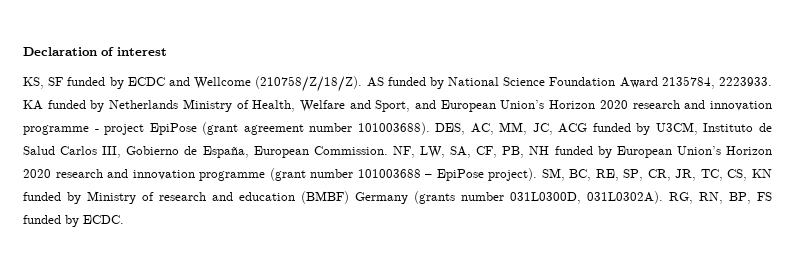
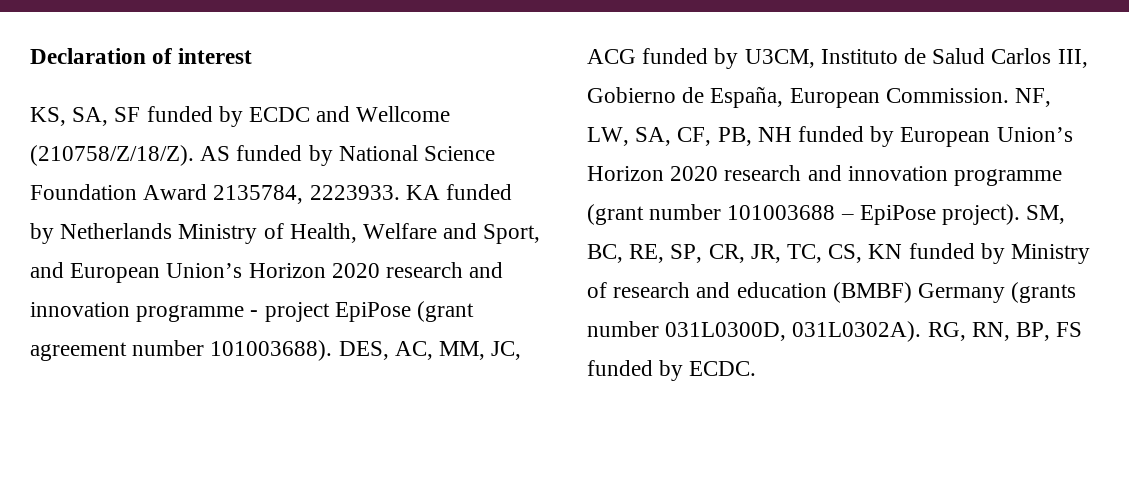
(44, 83) none -> [72,107,109,126] SA,

